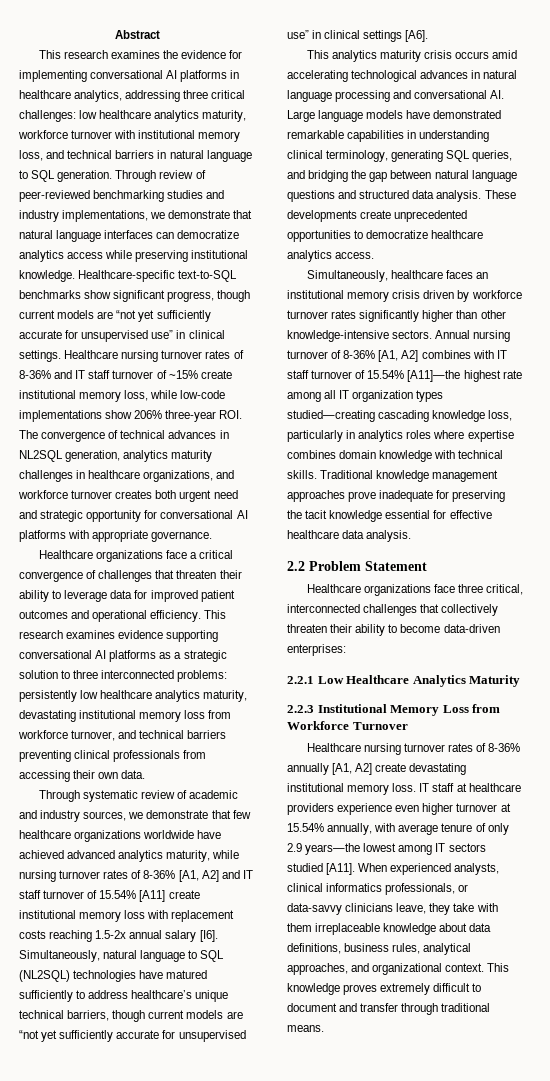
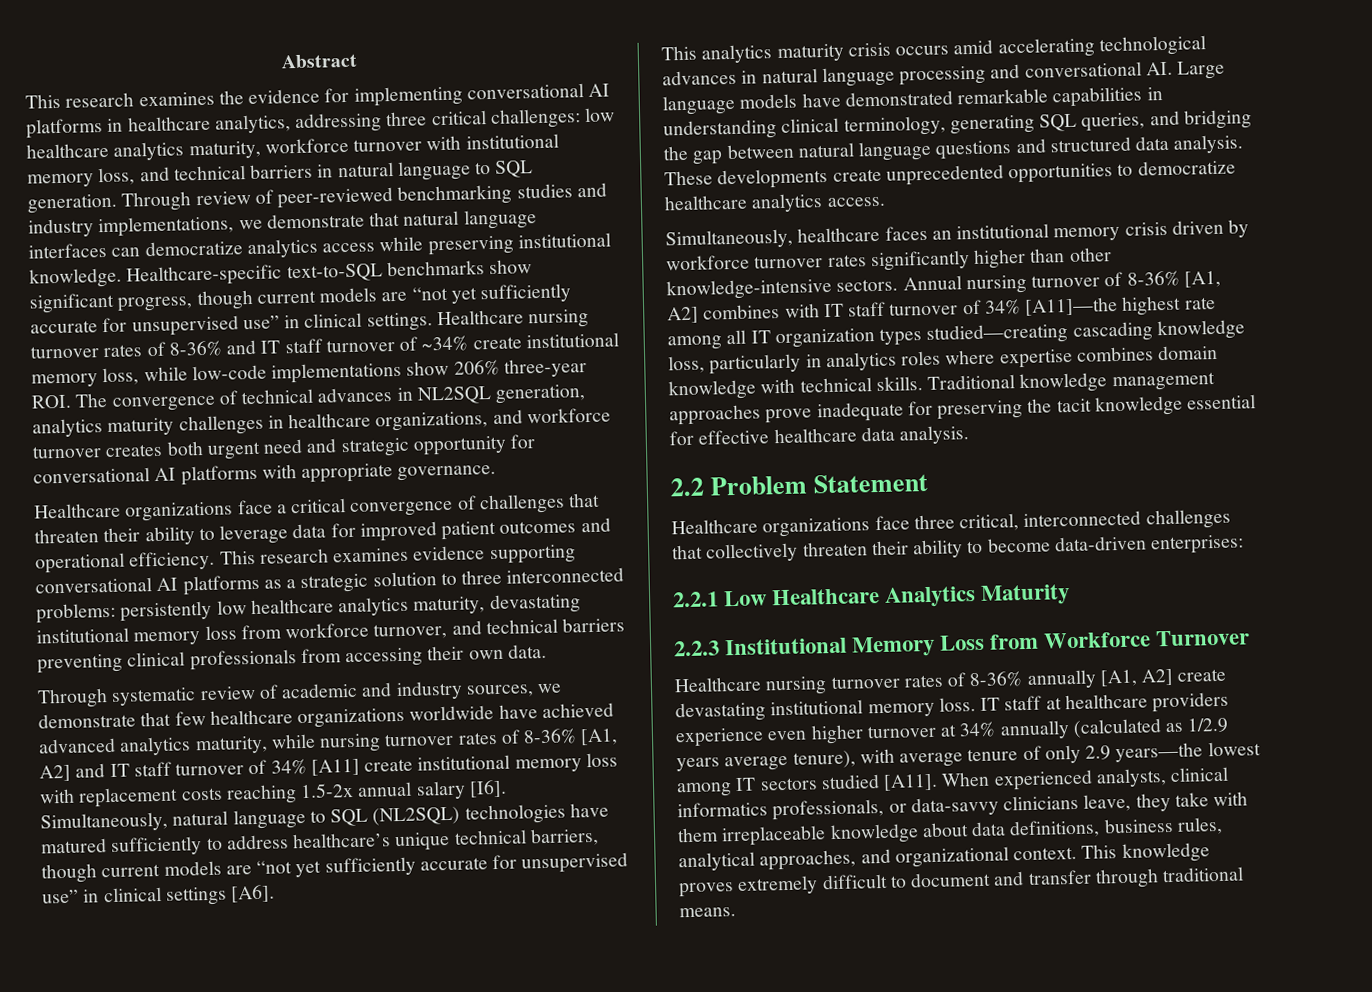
[168,370,198,379] ~15% -> [421,335,469,352] ~34%
[99,890,137,899] 15.54% -> [270,758,307,775] 34%
[367,370,405,379] 15.54% -> [983,299,1021,315] 34%
[287,823,373,835] 15.54% annually, -> [959,717,1230,740] [676,750,856,772] 34% annually (calculated as 1/2.9 years average tenure),

